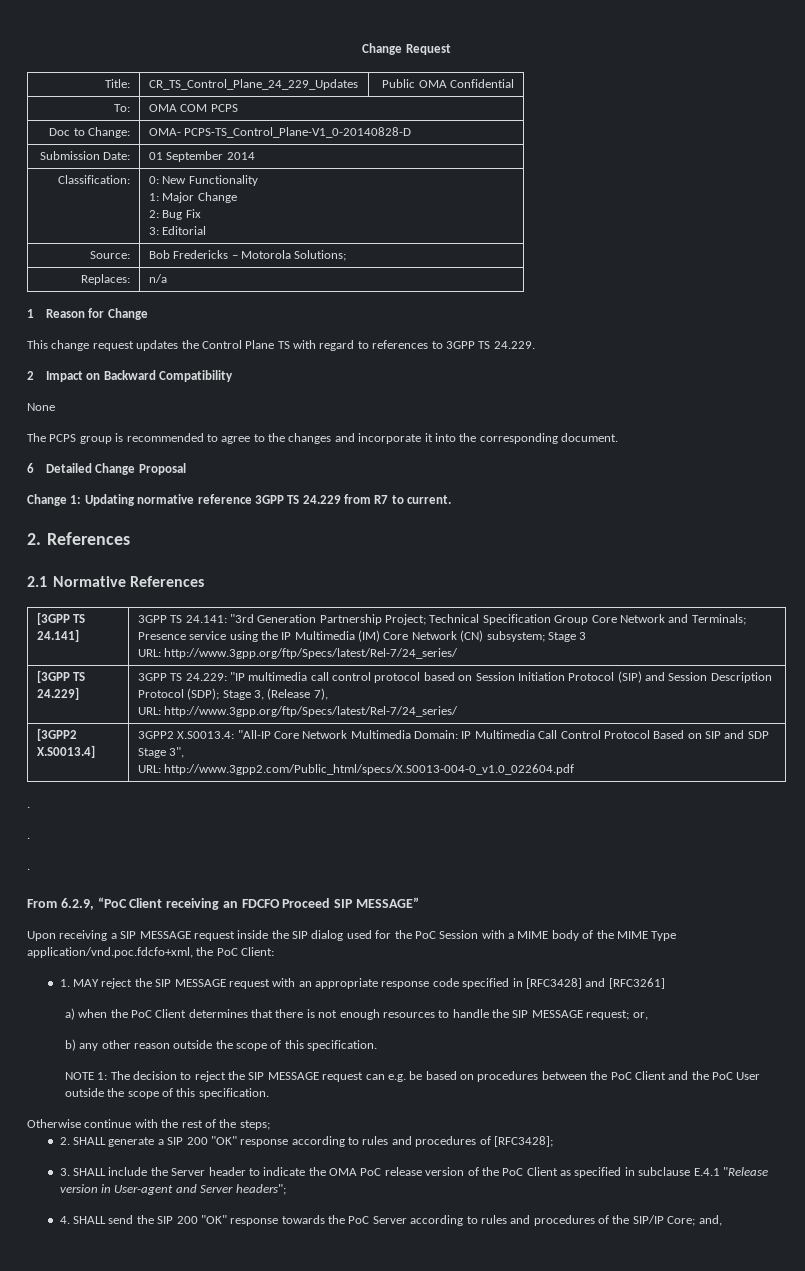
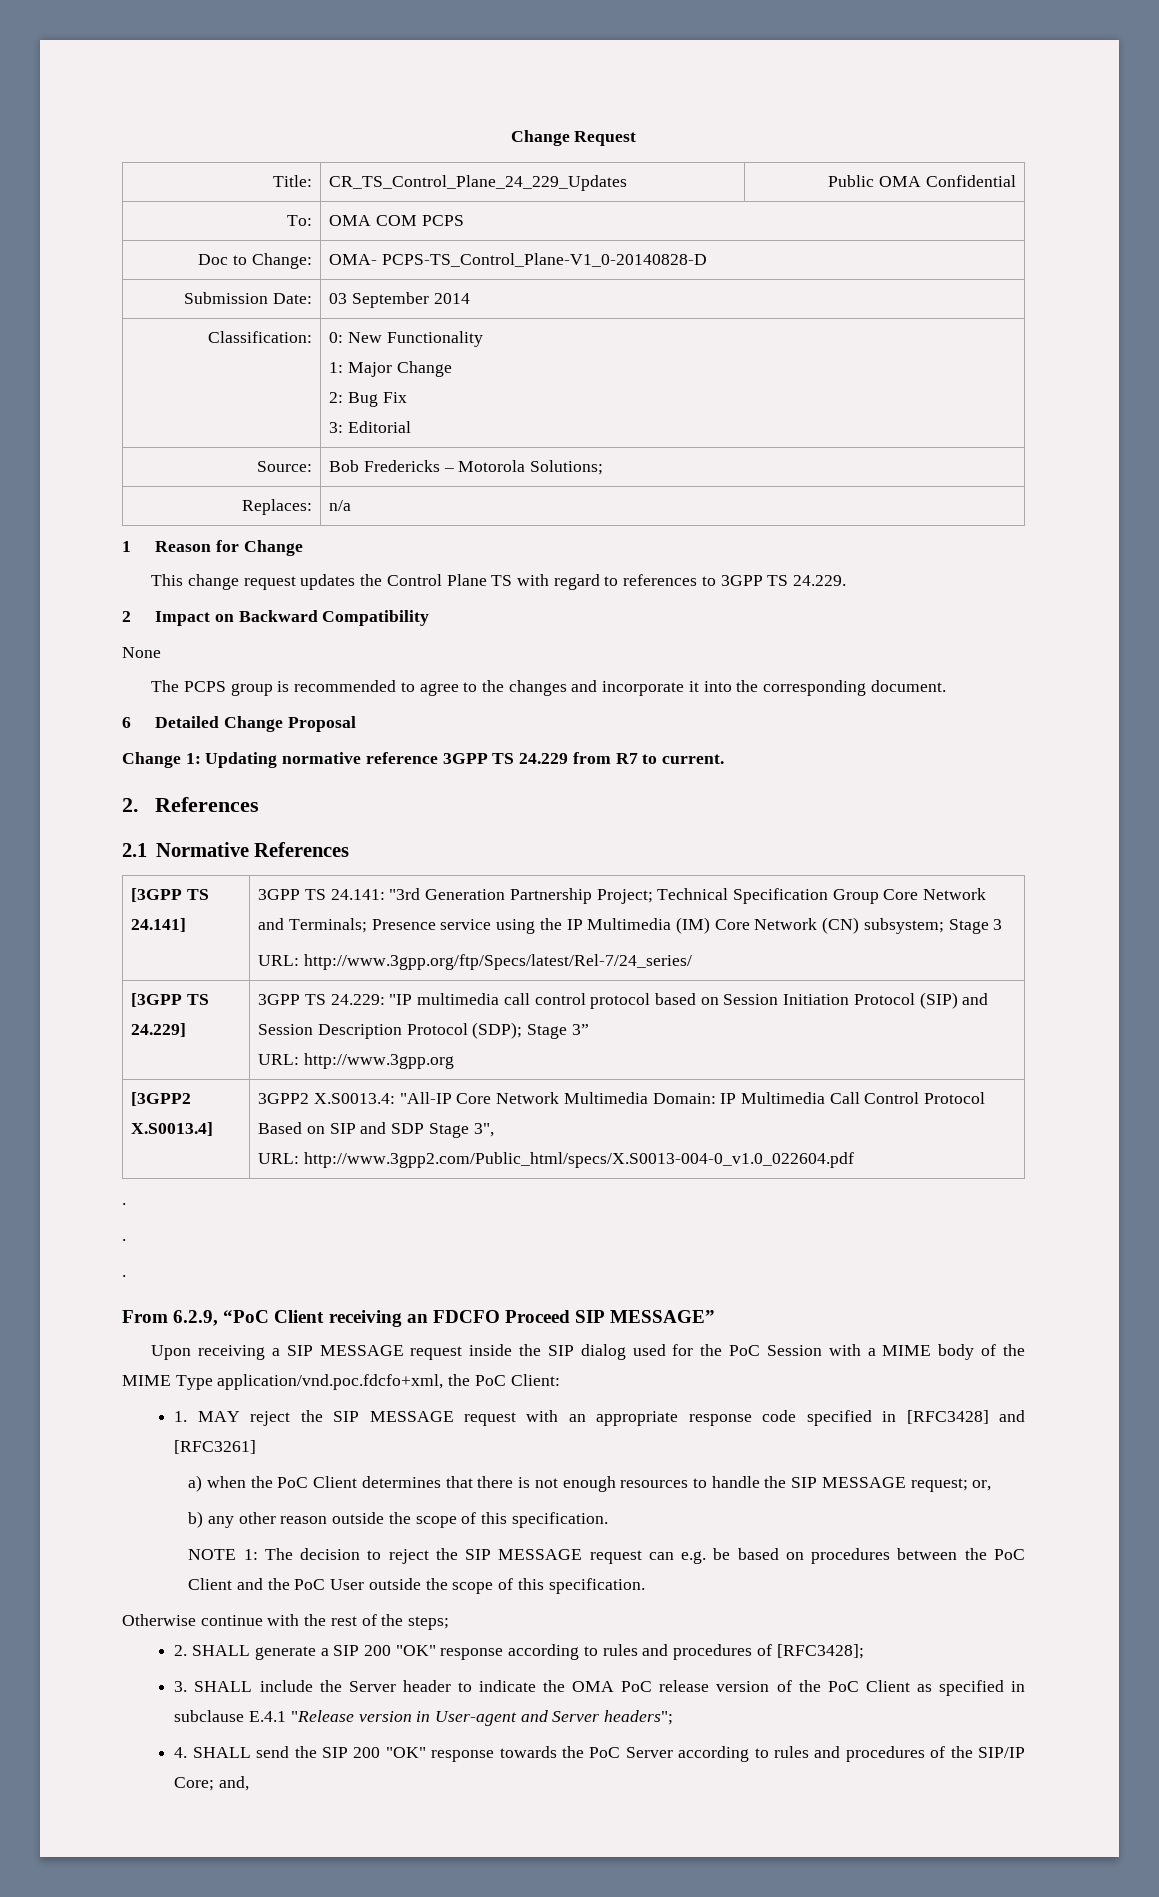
[148,152,163,160] 01 -> [329,293,348,304] 03
[253,688,328,700] [137,706,459,717] 3, (Release 7), // URL: http://www.3gpp.org/ftp/Specs/latest/Rel-7/24_series/ -> [571,1024,589,1035] [258,1053,454,1069] 3” // URL: http://www.3gpp.org

